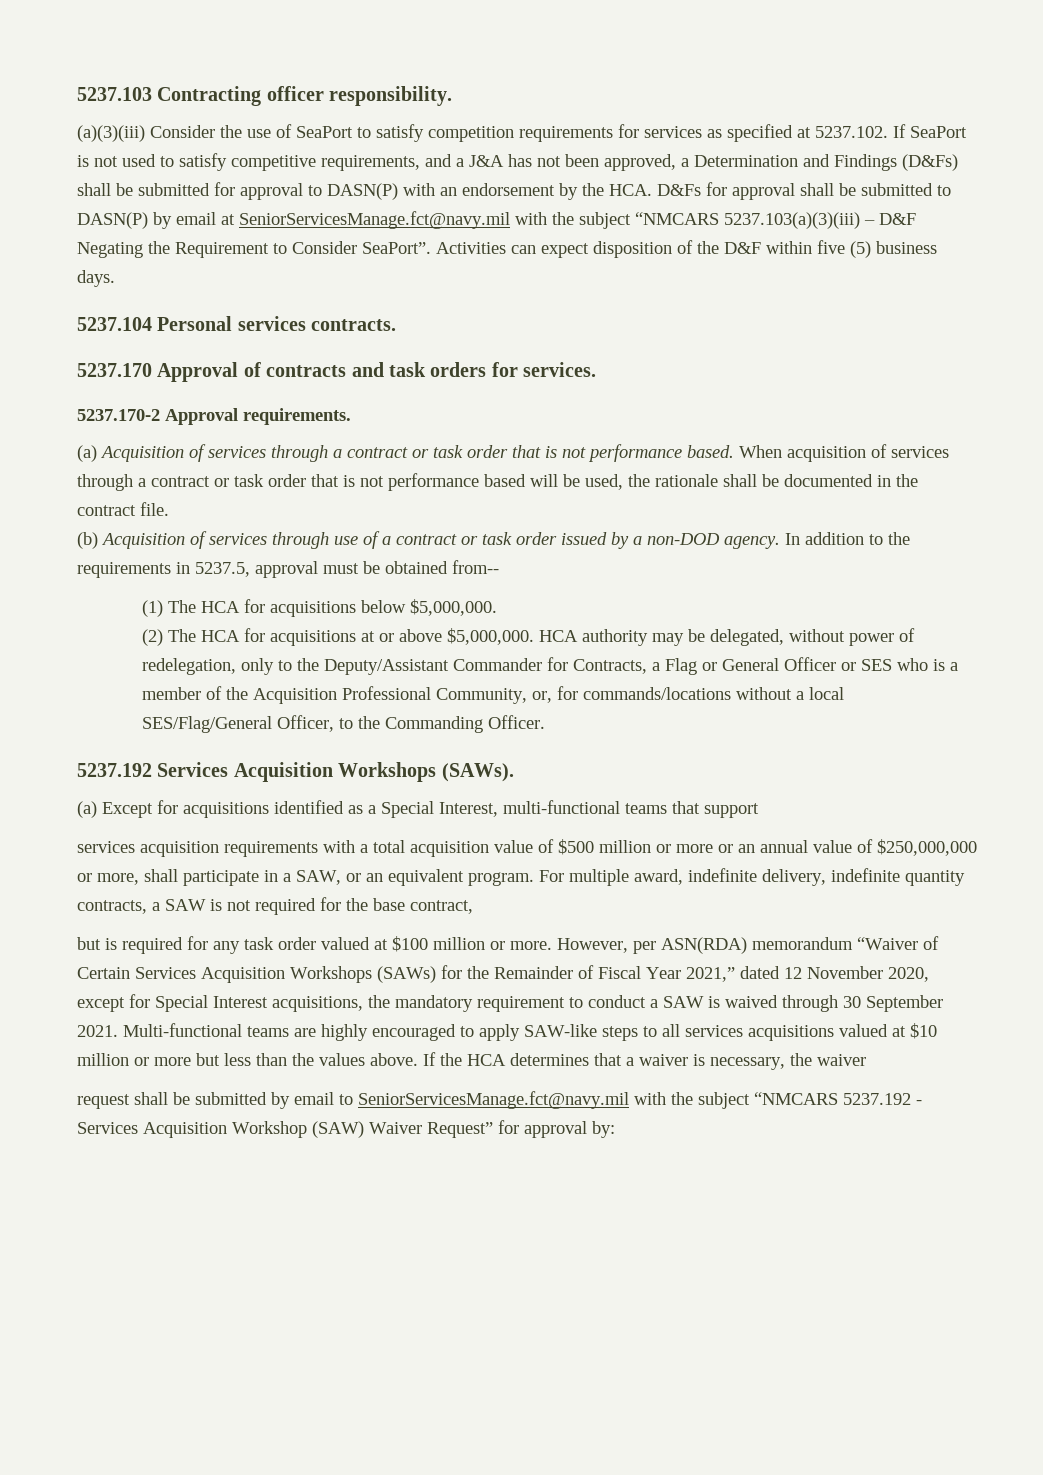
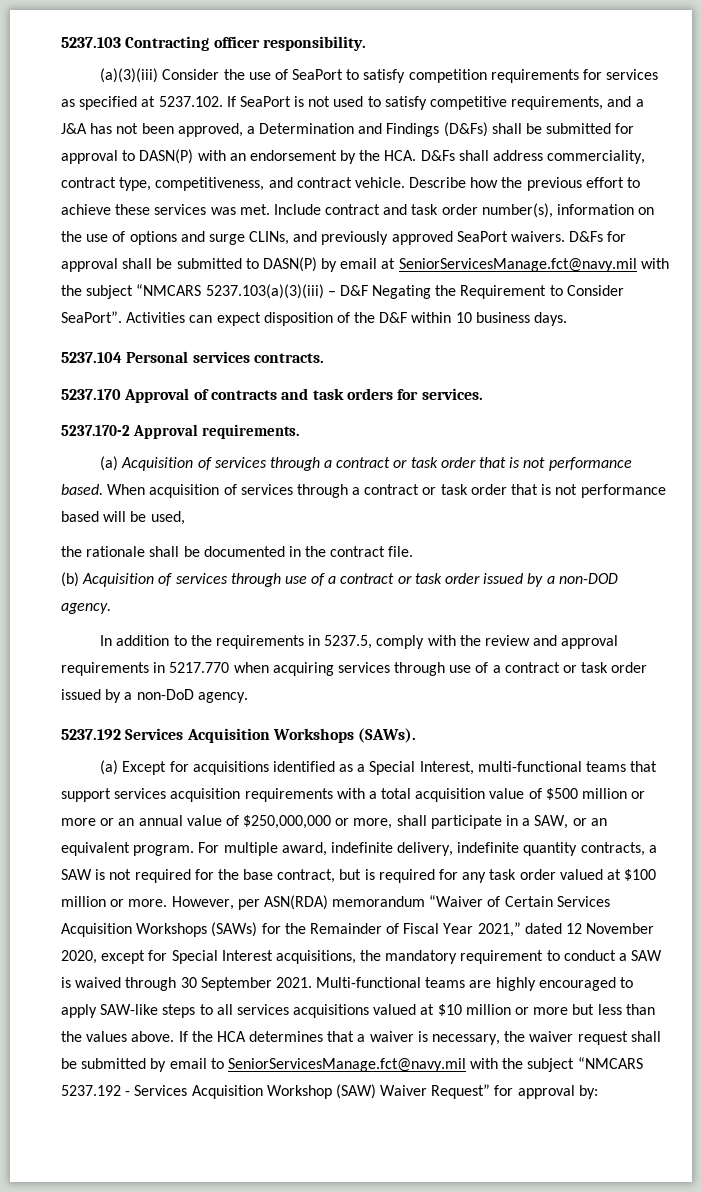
(701, 190) none -> [458,150,646,164] [61,177,641,191] [61,203,655,218] [61,231,604,245] shall address commerciality, contract type, competitiveness, and contract vehicle. Describe how the previous effort to achieve these services was met. Include contract and task order number(s), information on the use of options and surge CLINs, and previously approved SeaPort waivers. D&Fs
[817,240,871,258] five (5) -> [455,312,472,323] 10
(623, 482) none -> (185, 518) //
(780, 542) none -> (111, 608) //
[255,560,499,578] [142,599,498,617] [142,628,916,646] [142,657,959,675] [142,686,845,704] [142,715,546,733] approval must be obtained from-- // (1) The HCA for acquisitions below $5,000,000. // (2) The HCA for acquisitions at or above $5,000,000. HCA authority may be delegated, without power of redelegation, only to the Deputy/Assistant Commander for Contracts, a Flag or General Officer or SES who is a member of the Acquisition Professional Community, or, for commands/locations without a local SES/Flag/General Officer, to the Commanding Officer. -> [376,635,619,649] [61,662,648,676] [61,689,248,703] comply with the review and approval requirements in 5217.770 when acquiring services through use of a contract or task order issued by a non-DoD agency.
(759, 810) // -> (111, 795) none
(473, 907) // -> (336, 876) none
(866, 1060) // -> (574, 1036) none

